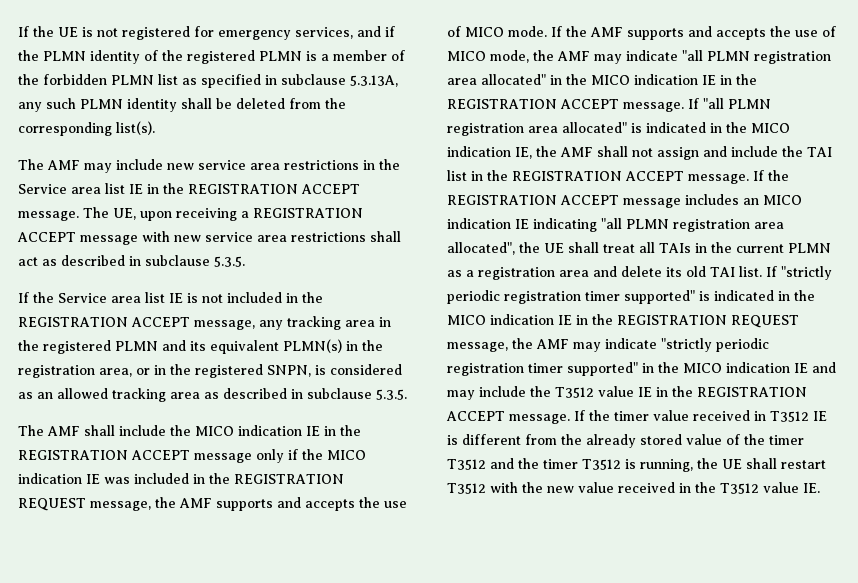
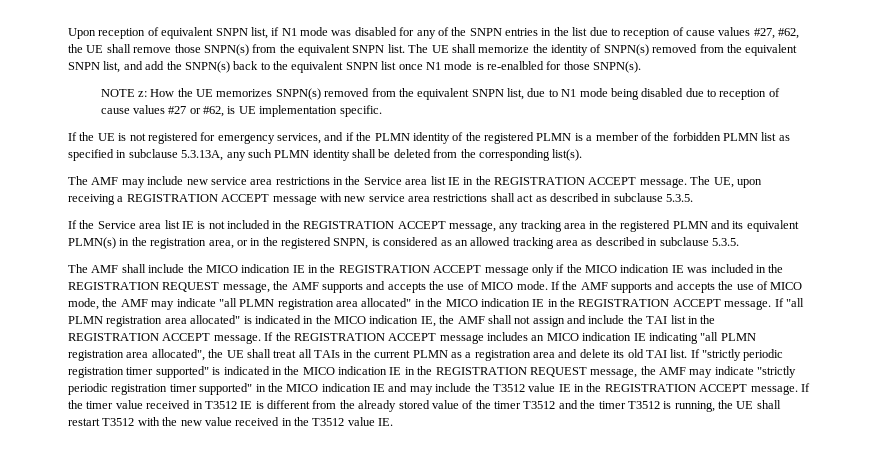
(18, 31) none -> [68,27,800,39] [68,44,798,56] [68,61,642,73] [100,88,780,100] [100,105,382,117] Upon reception of equivalent SNPN list, if N1 mode was disabled for any of the SNPN entries in the list due to reception of cause values #27, #62, the UE shall remove those SNPN(s) from the equivalent SNPN list. The UE shall memorize the identity of SNPN(s) removed from the equivalent SNPN list, and add the SNPN(s) back to the equivalent SNPN list once N1 mode is re-enalbled for those SNPN(s). // NOTE z: How the UE memorizes SNPN(s) removed from the equivalent SNPN list, due to N1 mode being disabled due to reception of cause values #27 or #62, is UE implementation specific. //

